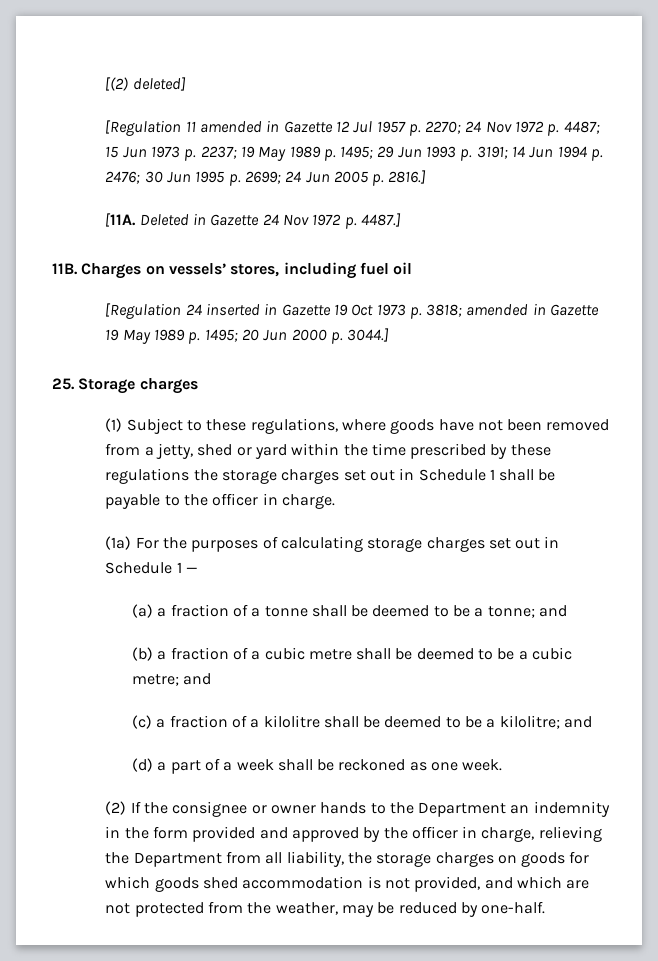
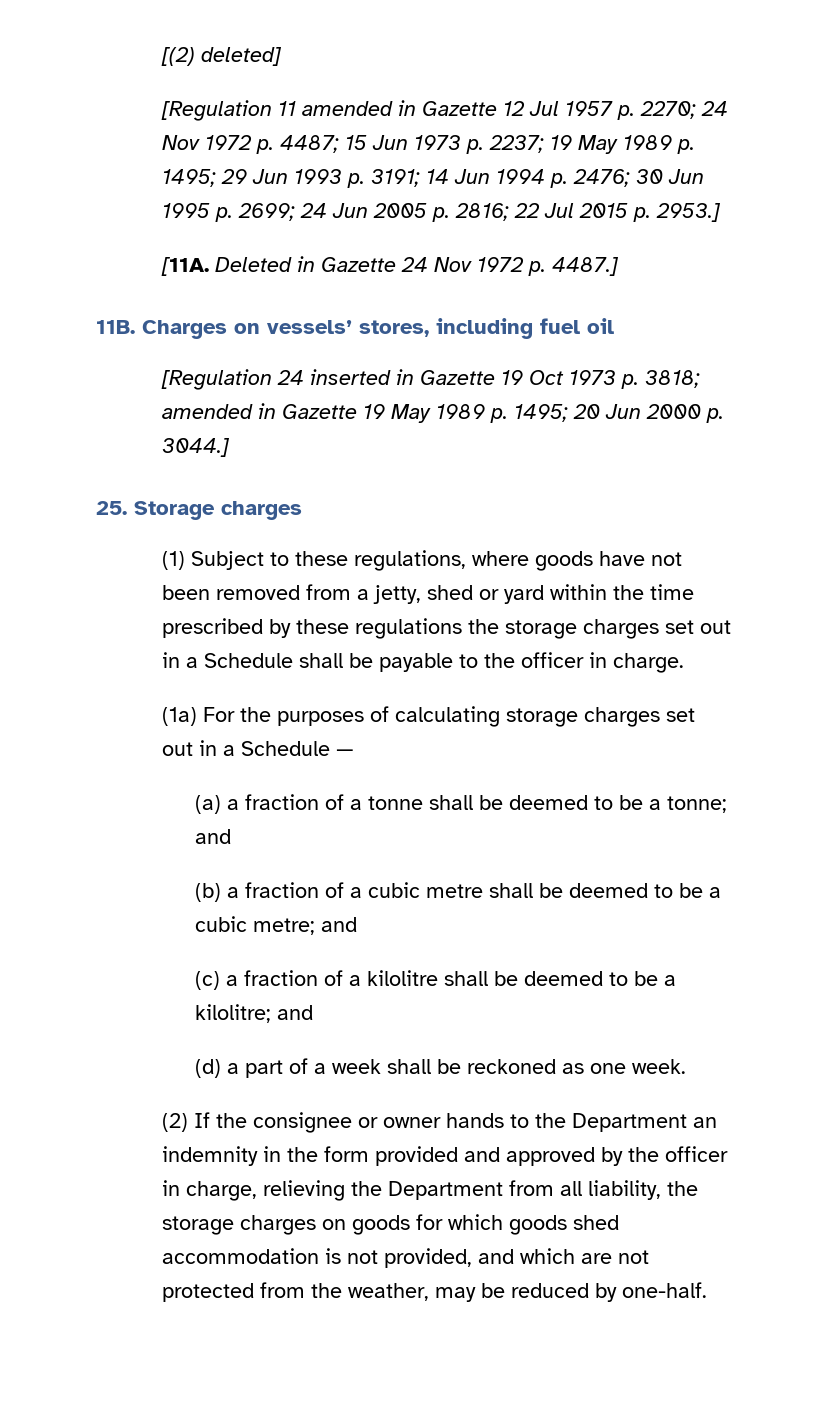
[388,170,427,184] 2816.] -> [455,203,722,222] 2816; 22 Jul 2015 p. 2953.]
[418,469,495,481] Schedule 1 -> [186,653,294,668] a Schedule
[105,562,182,574] Schedule 1 -> [223,741,331,756] a Schedule

